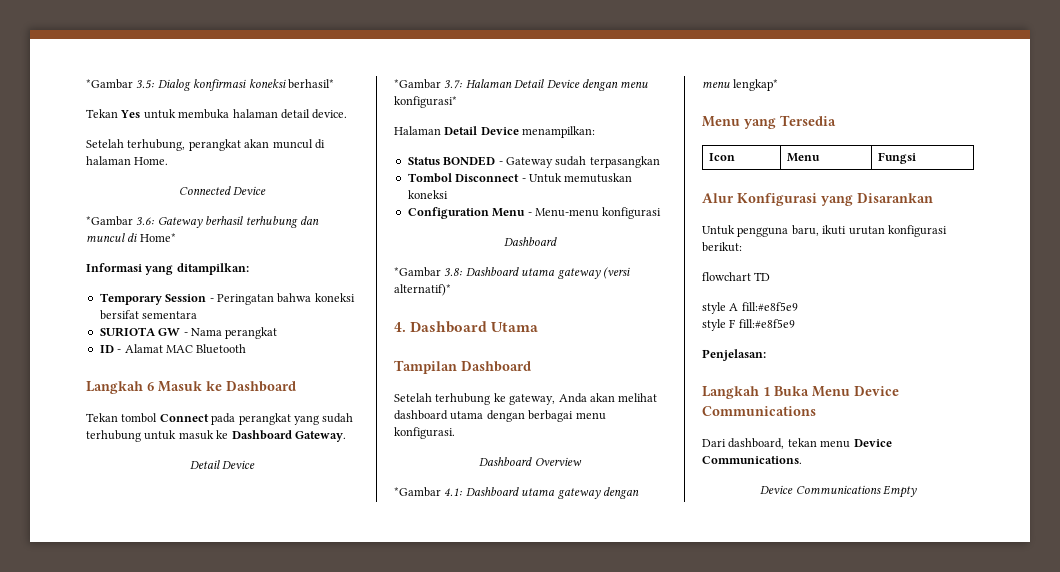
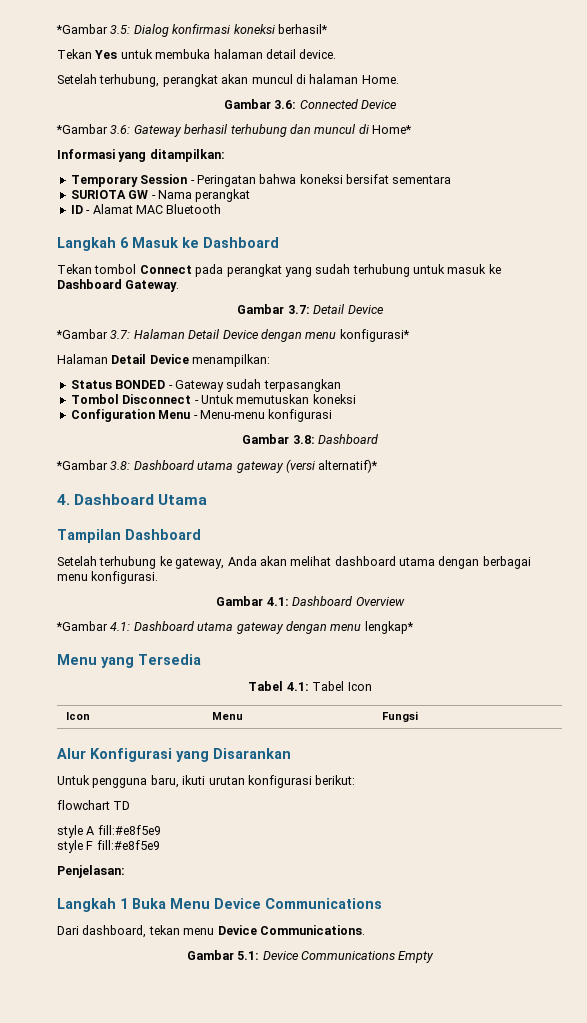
(169, 161) none -> [223,99,297,109] Gambar 3.6:
(346, 436) none -> [237,304,310,314] Gambar 3.7:
(662, 213) none -> [242,434,315,444] Gambar 3.8:
(455, 433) none -> [216,596,289,606] Gambar 4.1:
(836, 120) none -> [248,681,372,691] // Tabel 4.1: Tabel Icon
(802, 460) none -> [186,950,260,960] Gambar 5.1:

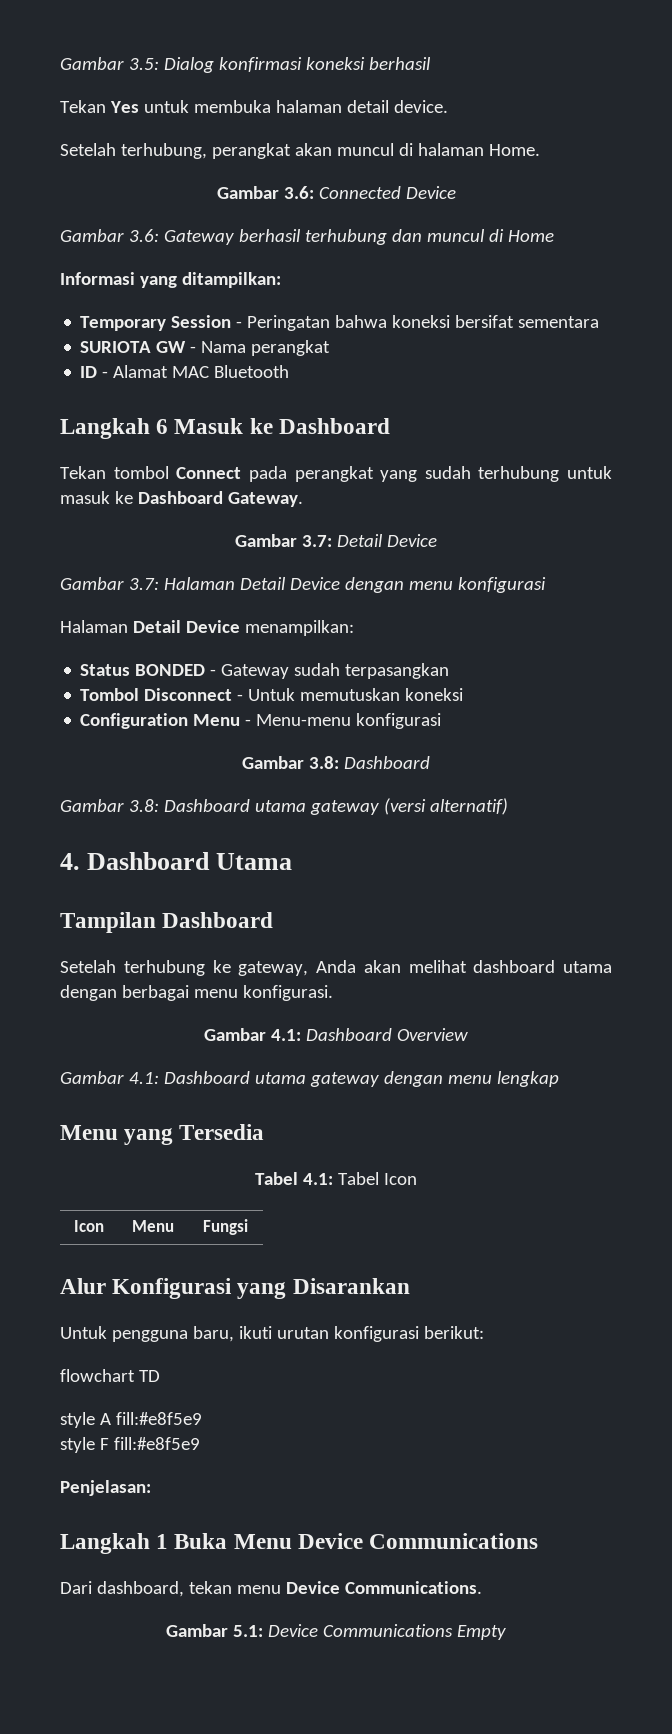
[56,24,108,34] *Gambar -> [60,57,124,70] Gambar
[277,24,328,34] berhasil* -> [368,57,431,70] berhasil
[56,124,108,134] *Gambar -> [60,229,124,242] Gambar
[372,125,412,134] Home* -> [507,230,554,242] Home
[56,329,108,339] *Gambar -> [60,577,124,590] Gambar
[339,329,410,342] konfigurasi* -> [457,577,546,593] konfigurasi
[56,460,108,470] *Gambar -> [60,799,124,812] Gambar
[318,459,379,473] alternatif)* -> [429,798,508,815] alternatif)
[56,621,108,631] *Gambar -> [60,1071,124,1084] Gambar
[364,621,414,634] lengkap* -> [496,1071,559,1087] lengkap

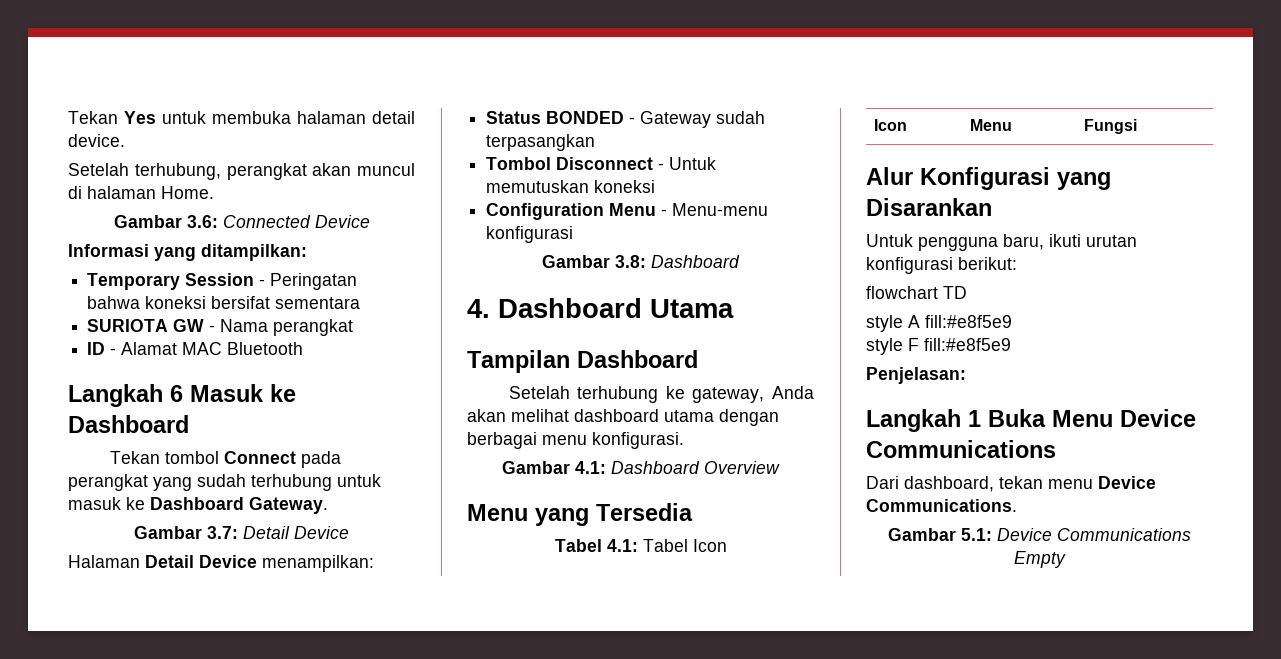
[60,57,431,73] Gambar 3.5: Dialog konfirmasi koneksi berhasil // -> (68, 117) none
[60,229,554,245] // Gambar 3.6: Gateway berhasil terhubung dan muncul di Home -> (370, 221) none
[60,577,546,593] // Gambar 3.7: Halaman Detail Device dengan menu konfigurasi -> (349, 532) none
[60,798,508,815] // Gambar 3.8: Dashboard utama gateway (versi alternatif) -> (740, 261) none
[60,1071,559,1087] // Gambar 4.1: Dashboard utama gateway dengan menu lengkap -> (780, 467) none

